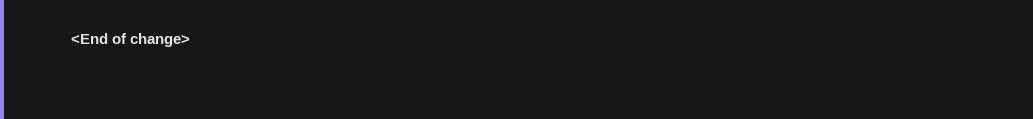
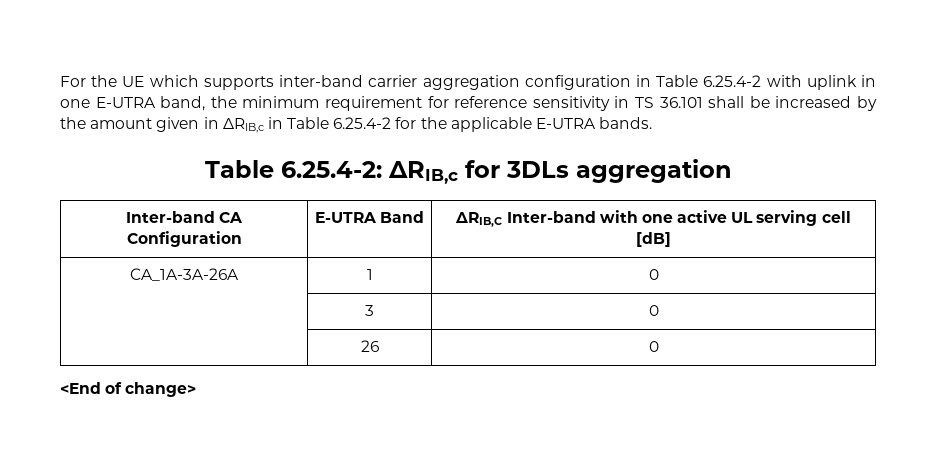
(71, 38) none -> [60,75,876,90] [60,96,878,111] [60,117,653,133] [204,159,732,184] [125,211,244,223] [126,231,242,247] [314,211,425,223] [455,210,851,227] [636,232,671,247] [130,268,239,281] [366,269,373,280] [648,269,659,280] [365,305,374,316] [648,305,659,316] [360,340,379,352] [648,341,659,352] For the UE which supports inter-band carrier aggregation configuration in Table 6.25.4-2 with uplink in one E-UTRA band, the minimum requirement for reference sensitivity in TS 36.101 shall be increased by the amount given in ΔRIB,c in Table 6.25.4-2 for the applicable E-UTRA bands. // Table 6.25.4-2: ΔRIB,c for 3DLs aggregation // Inter-band CA Configuration | E-UTRA Band | ΔRIB,C Inter-band with one active UL serving cell [dB] // CA_1A-3A-26A | 1 | 0 // | 3 | 0 // | 26 | 0 //

